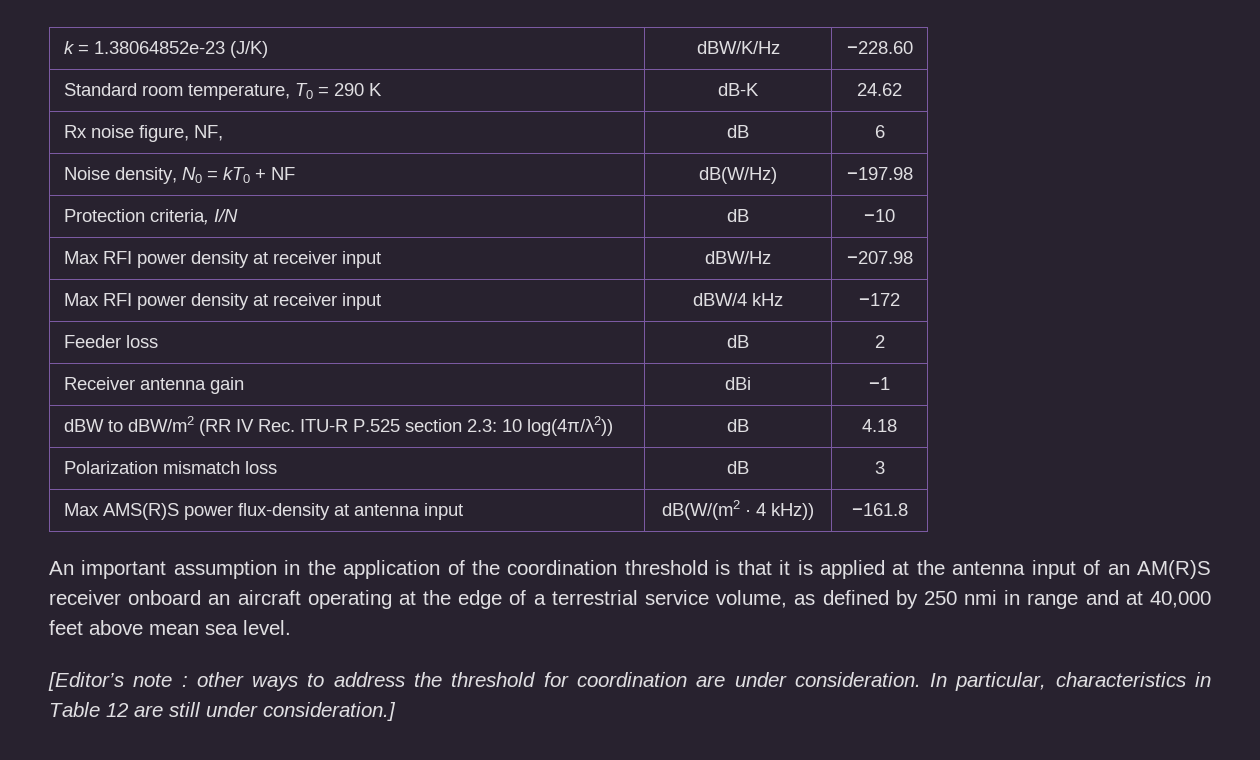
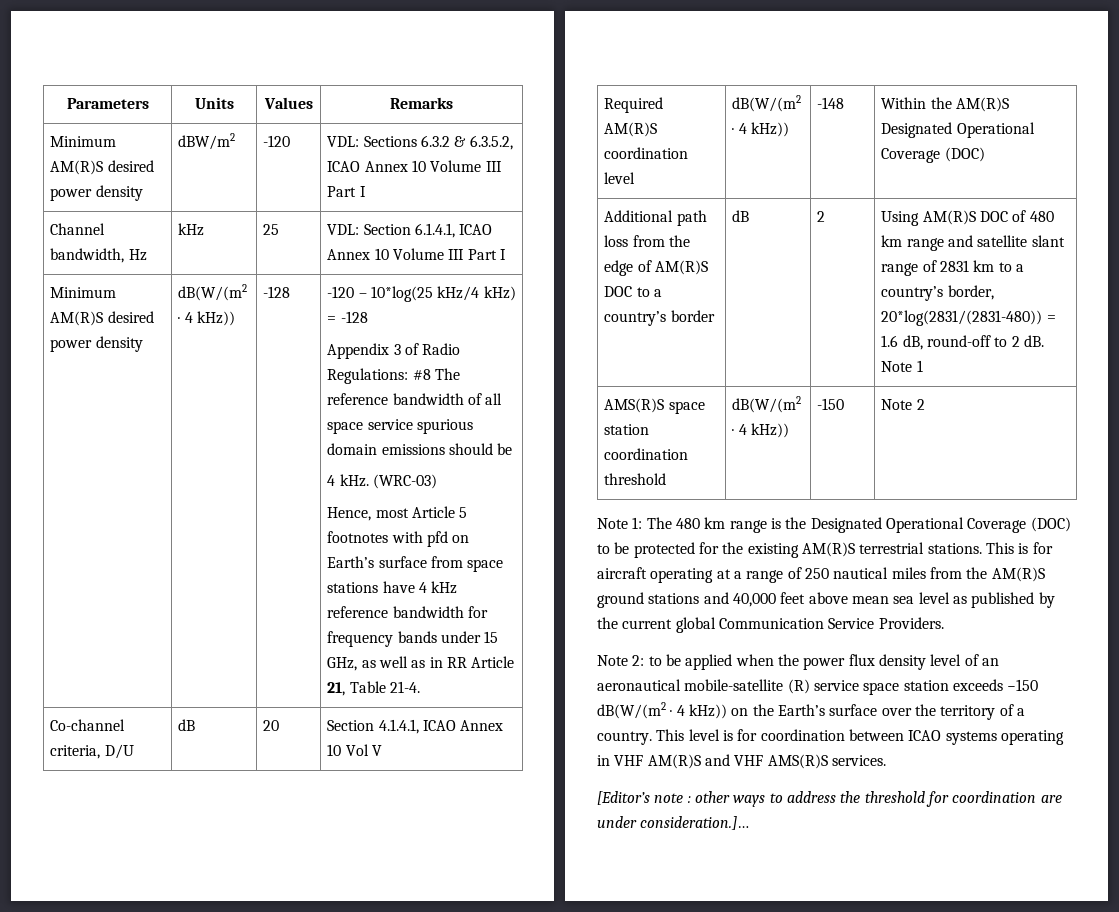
[63,41,268,58] [696,41,780,54] [846,41,913,54] [63,83,382,100] [718,83,759,96] [857,83,902,96] [63,125,223,142] [727,125,749,138] [874,125,885,138] [63,167,295,184] [699,167,777,184] [846,167,913,180] [63,209,238,225] [727,209,749,222] [864,209,895,222] [63,251,381,268] [705,251,771,264] [846,251,913,264] [63,293,381,310] [693,293,783,306] [859,293,900,306] [63,335,158,348] [727,335,749,348] [874,335,885,348] [63,377,244,394] [725,377,751,390] [869,377,890,390] [63,416,613,436] [727,419,749,432] [862,419,897,432] [63,461,277,474] [727,461,749,474] [874,461,885,474] [63,503,463,520] [662,500,814,520] [851,503,908,516] [49,560,1211,579] [49,590,1143,609] k = 1.38064852e-23 (J/K) | dBW/K/Hz | −228.60 // Standard room temperature, T0 = 290 K | dB-K | 24.62 // Rx noise figure, NF, | dB | 6 // Noise density, N0 = kT0 + NF | dB(W/Hz) | −197.98 // Protection criteria, I/N | dB | −10 // Max RFI power density at receiver input | dBW/Hz | −207.98 // Max RFI power density at receiver input | dBW/4 kHz | −172 // Feeder loss | dB | 2 // Receiver antenna gain | dBi | −1 // dBW to dBW/m2 (RR IV Rec. ITU-R P.525 section 2.3: 10 log(4π/λ2)) | dB | 4.18 // Polarization mismatch loss | dB | 3 // Max AMS(R)S power flux-density at antenna input | dB(W/(m2 · 4 kHz)) | −161.8 // An important assumption in the application of the coordination threshold is that it is applied at the antenna input of an AM(R)S receiver onboard an aircraft operating at the edge of a terrestrial service volume, as defined by 250 nmi in range and at -> [66,98,149,109] [194,97,234,109] [263,97,313,109] [390,97,453,109] [50,136,117,147] [50,160,154,175] [50,185,143,201] [178,133,236,150] [263,135,291,147] [327,135,513,150] [327,160,502,172] [327,186,366,197] [50,223,106,235] [50,248,147,263] [178,223,205,236] [263,224,280,235] [327,223,493,238] [327,248,506,260] [50,287,117,298] [50,311,154,326] [50,336,143,352] [178,284,248,301] [178,311,235,326] [263,286,291,298] [327,286,516,302] [327,311,368,323] [327,343,461,359] [327,368,460,384] [327,393,503,405] [327,419,473,434] [327,443,513,455] [327,474,437,489] [327,506,468,521] [327,531,470,547] [327,556,504,572] [327,581,458,594] [327,606,488,618] [327,631,499,647] [327,656,515,671] [327,681,420,696] [50,719,126,731] [50,744,134,759] [178,719,196,731] [263,720,280,731] [327,719,504,734] [327,744,382,756] [604,97,664,113] [604,122,658,137] [604,147,689,159] [604,172,636,184] [732,95,802,112] [732,122,789,137] [817,97,845,109] [881,97,1009,112] [881,122,1035,138] [881,147,985,163] [604,210,707,226] [604,235,690,247] [604,260,708,276] [604,286,662,297] [604,310,715,326] [732,210,750,222] [817,211,826,222] [881,210,1054,226] [881,235,1065,251] [881,260,1024,276] [881,285,994,301] [881,310,1056,326] [881,335,1044,350] [881,360,923,372] [604,398,705,414] [604,424,650,435] [604,448,689,460] [604,473,667,485] [732,396,802,413] [732,423,789,438] [817,398,845,410] [881,399,925,410] [597,517,1071,533] [597,542,1053,558] [597,567,1045,583] [597,592,729,608] Parameters | Units | Values | Remarks // Minimum AM(R)S desired power density | dBW/m2 | -120 | VDL: Sections 6.3.2 & 6.3.5.2, ICAO Annex 10 Volume III Part I // Channel bandwidth, Hz | kHz | 25 | VDL: Section 6.1.4.1, ICAO Annex 10 Volume III Part I // Minimum AM(R)S desired power density | dB(W/(m2 · 4 kHz)) | -128 | -120 – 10*log(25 kHz/4 kHz) = -128 // Appendix 3 of Radio Regulations: #8 The reference bandwidth of all space service spurious domain emissions should be // 4 kHz. (WRC-03) // Hence, most Article 5 footnotes with pfd on Earth’s surface from space stations have 4 kHz reference bandwidth for frequency bands under 15 GHz, as well as in RR Article 21, Table 21-4. // Co-channel criteria, D/U | dB | 20 | Section 4.1.4.1, ICAO Annex 10 Vol V // Required AM(R)S coordination level | dB(W/(m2 · 4 kHz)) | -148 | Within the AM(R)S Designated Operational Coverage (DOC) // Additional path loss from the edge of AM(R)S DOC to a country’s border | dB | 2 | Using AM(R)S DOC of 480 km range and satellite slant range of 2831 km to a country’s border, 20*log(2831/(2831-480)) = 1.6 dB, round-off to 2 dB. Note 1 // AMS(R)S space station coordination threshold | dB(W/(m2 · 4 kHz)) | -150 | Note 2 // Note 1: The 480 km range is the Designated Operational Coverage (DOC) to be protected for the existing AM(R)S terrestrial stations. This is for aircraft operating at a range of 250 nautical miles from the AM(R)S ground stations and
[243,620,291,635] level. -> [918,592,1055,608] [597,617,944,633] [597,654,999,670] [597,679,1039,695] [597,702,1025,720] [597,729,1064,745] [597,754,886,769] level as published by the current global Communication Service Providers. // Note 2: to be applied when the power flux density level of an aeronautical mobile-satellite (R) service space station exceeds −150 dB(W/(m2 · 4 kHz)) on the Earth’s surface over the territory of a country. This level is for coordination between ICAO systems operating in VHF AM(R)S and VHF AMS(R)S services.
[794,672,1211,691] [49,702,396,721] consideration. In particular, characteristics in Table 12 are still under consideration.] -> [640,816,750,830] consideration.]…

